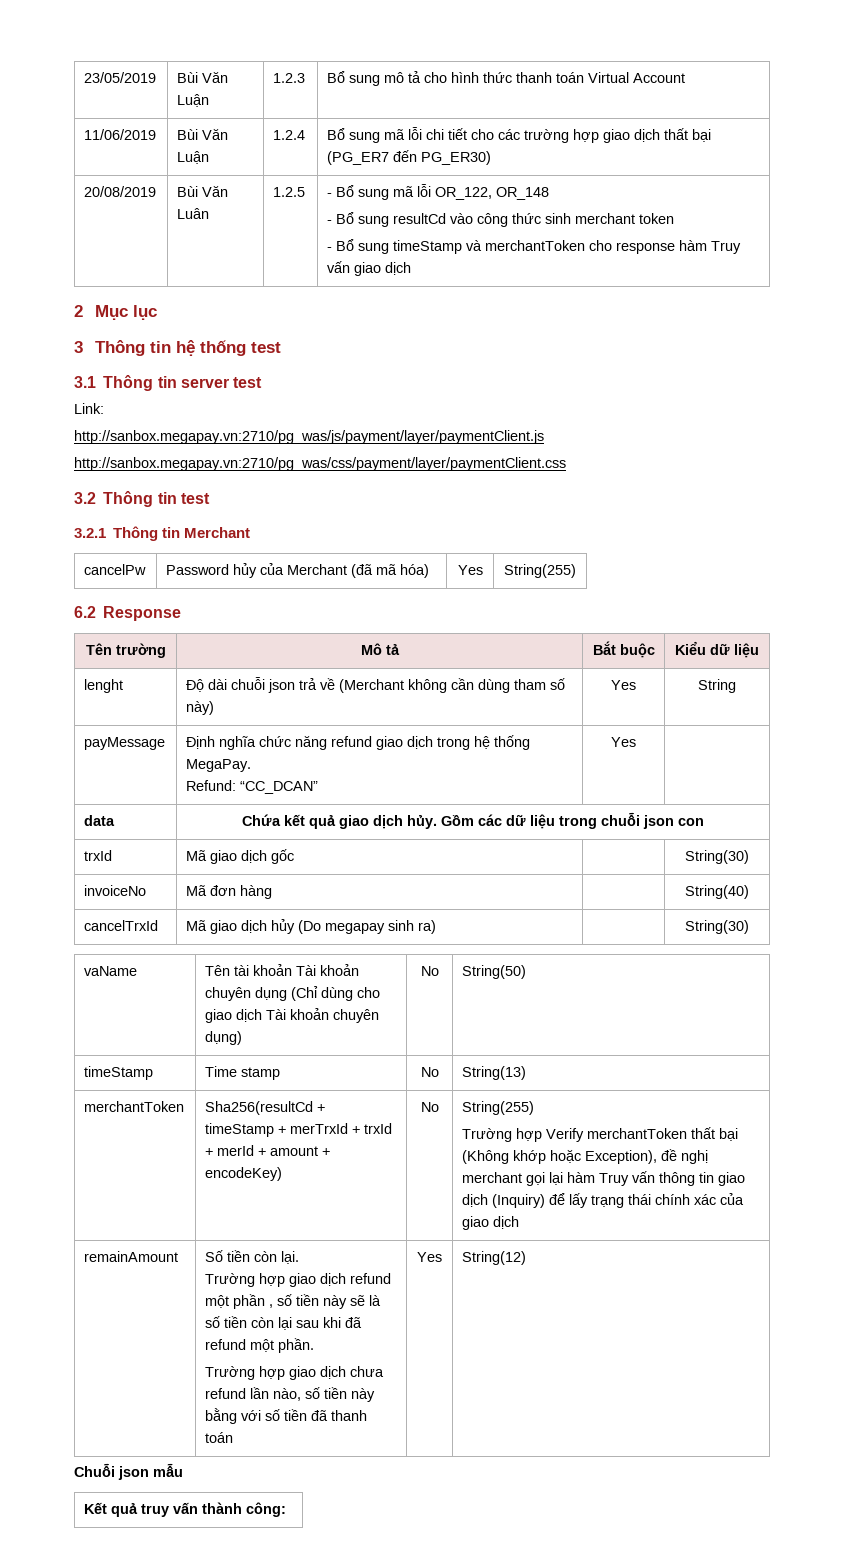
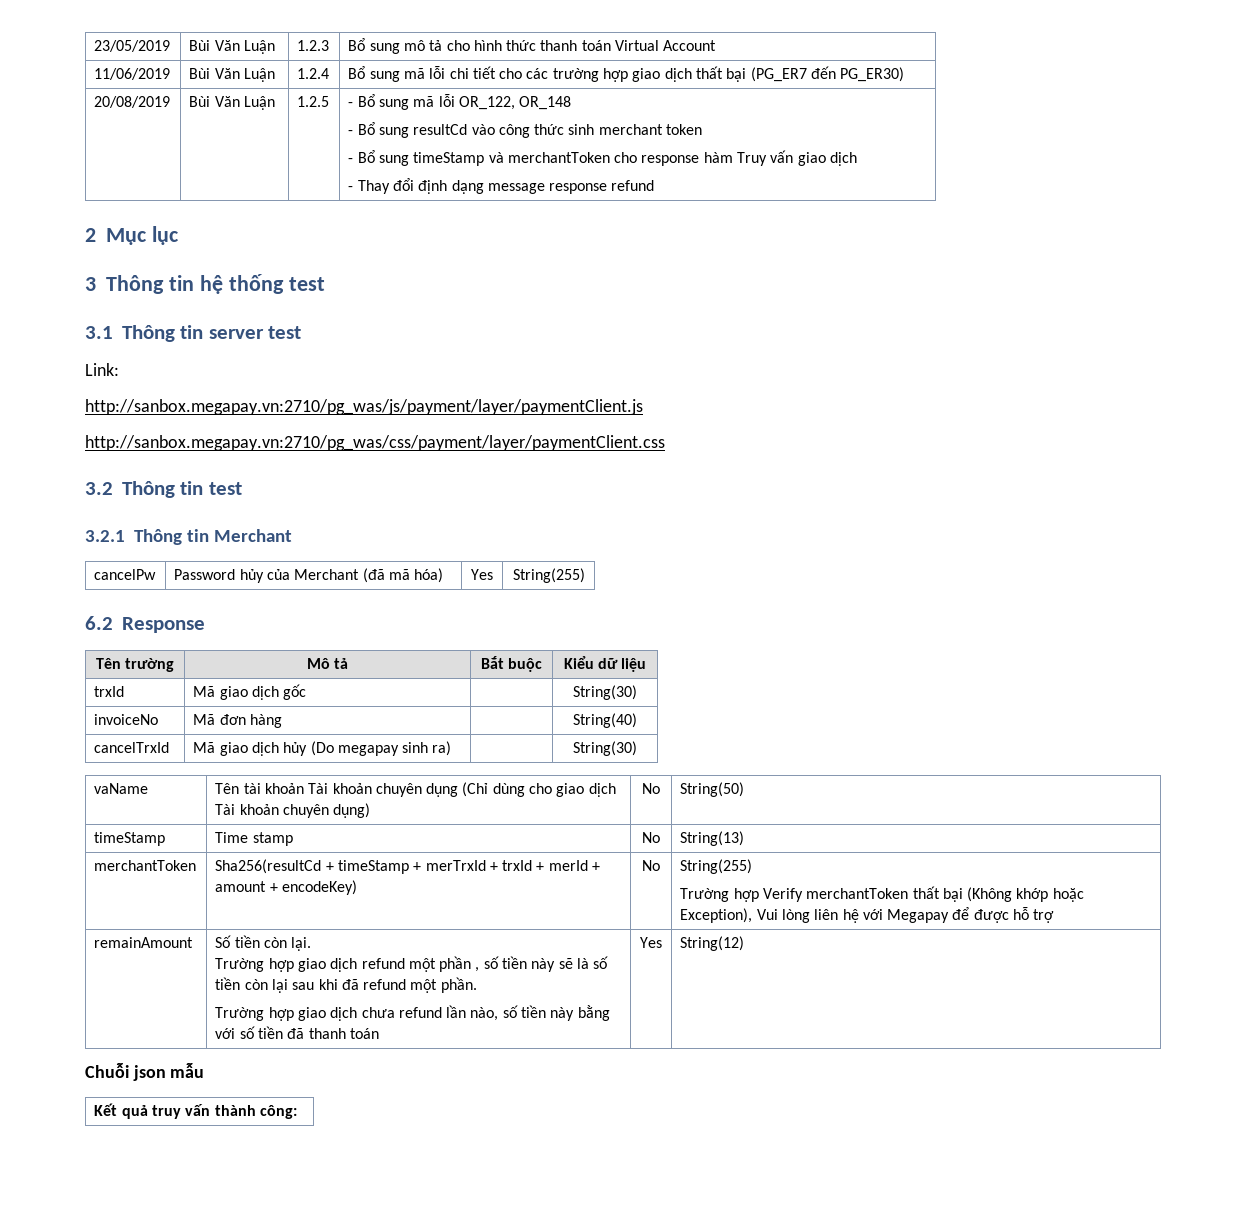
[177,208,210,219] Luân -> [243,96,275,110] Luận
(412, 268) none -> [348,178,655,194] // - Thay đổi định dạng message response refund
[84,679,124,693] [186,677,566,693] [186,701,215,715] [611,680,636,690] [698,679,736,693] [84,737,166,750] [186,735,531,750] [186,759,252,772] [186,780,319,794] [611,737,636,747] [84,815,116,826] [241,812,704,829] // lenght | Độ dài chuỗi json trả về (Merchant không cần dùng tham số này) | Yes | String // payMessage | Định nghĩa chức năng refund giao dịch trong hệ thống MegaPay. // Refund: “CC_DCAN” | Yes | // data | Chứa kết quả giao dịch hủy. Gồm các dữ liệu trong chuỗi json con -> (647, 665) none
[661,1149,709,1164] [462,1171,746,1186] [462,1193,745,1208] [462,1216,520,1230] đề nghị merchant gọi lại hàm Truy vấn thông tin giao dịch (Inquiry) để lấy trạng thái chính xác của giao dịch -> [756,907,1055,923] Vui lòng liên hệ với Megapay để được hỗ trợ

